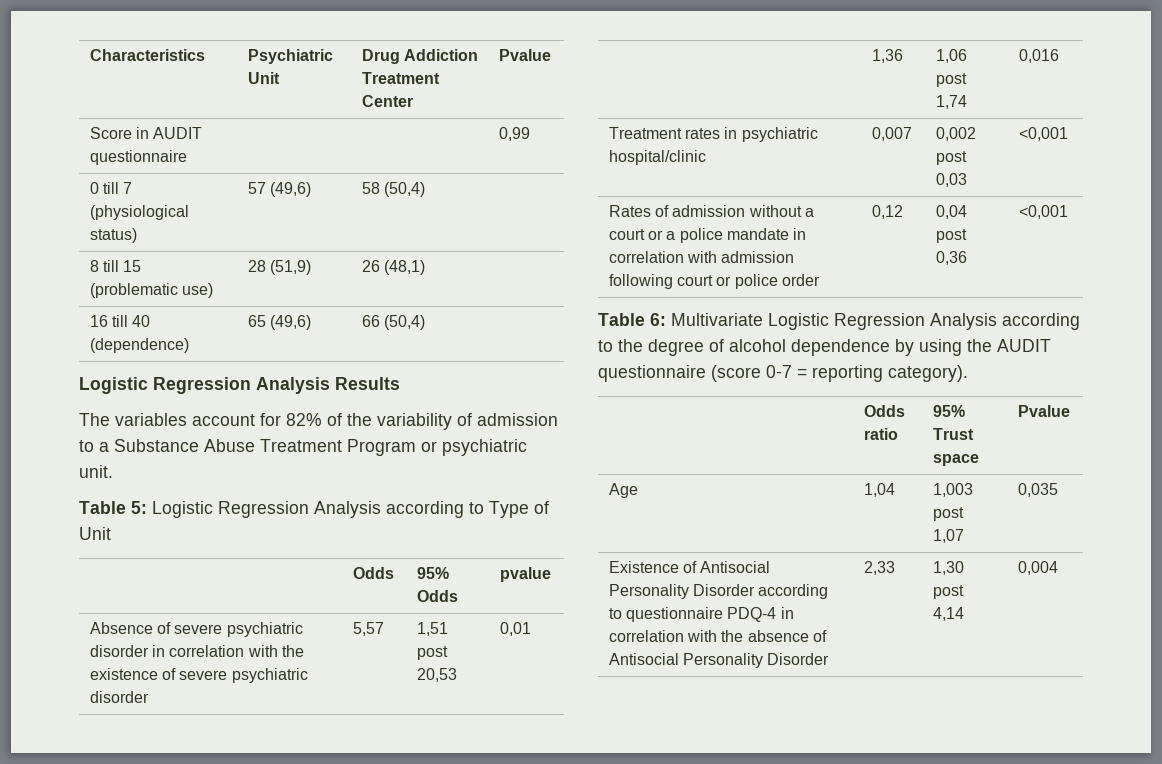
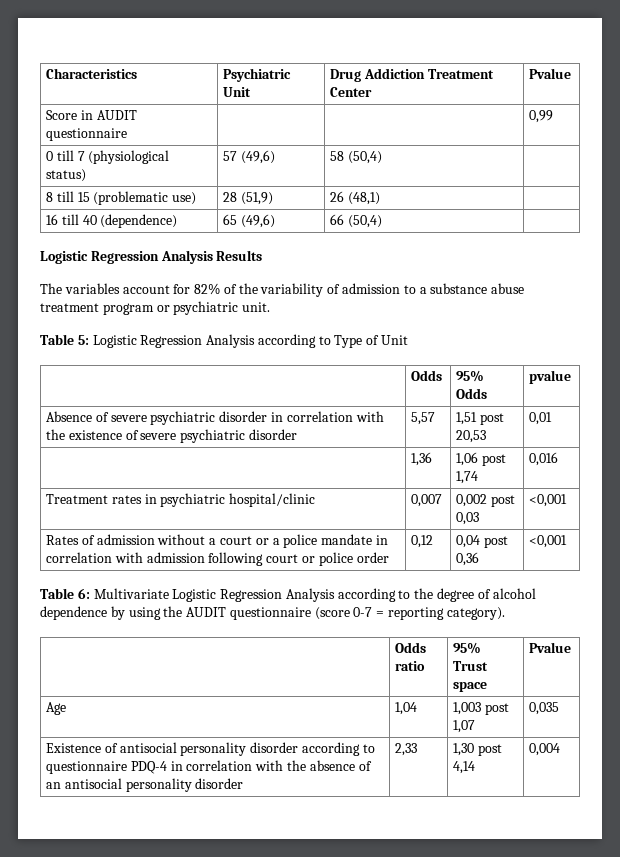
[114,439,416,456] Substance Abuse Treatment Program -> [430,283,525,294] [40,303,154,315] substance abuse treatment program
[700,561,771,573] [608,584,756,599] Antisocial Personality Disorder -> [119,742,299,756] antisocial personality disorder
[608,653,830,668] Antisocial Personality Disorder -> [46,778,244,792] an antisocial personality disorder

